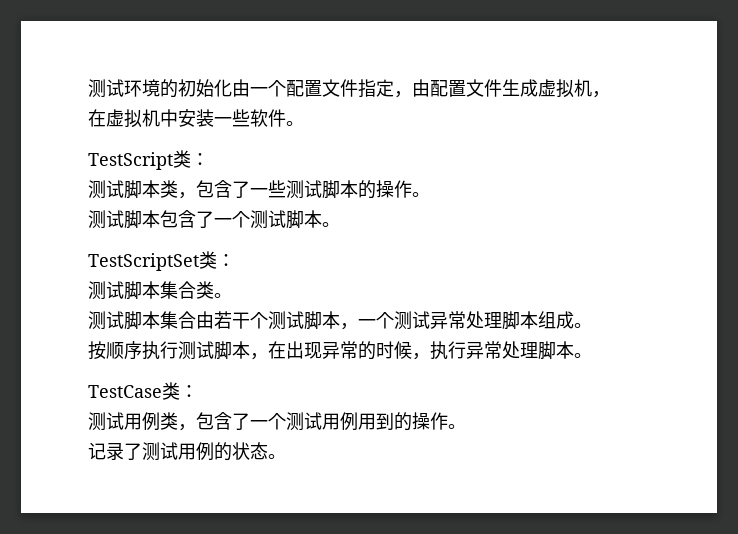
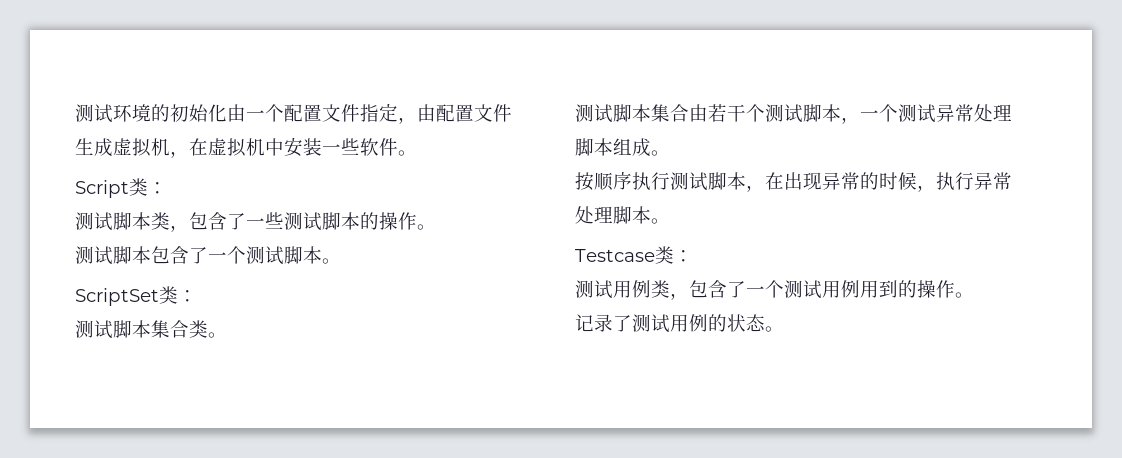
[88,152,173,170] TestScript -> [75,180,129,198] Script
[88,253,199,271] TestScriptSet -> [75,288,159,306] ScriptSet
[88,385,162,398] TestCase -> [575,249,655,262] Testcase

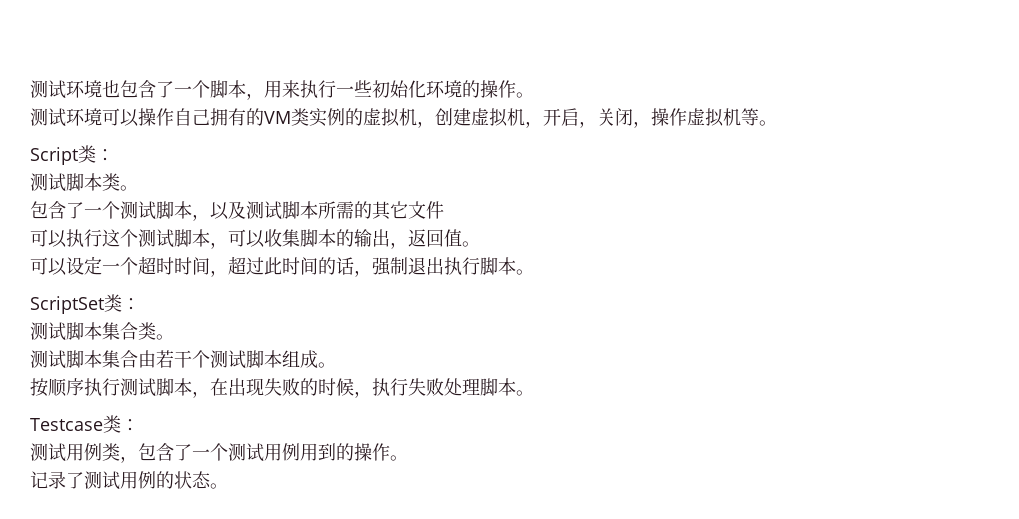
[75,103,512,124] [75,137,398,158] 测试环境的初始化由一个配置文件指定，由配置文件生成虚拟机，在虚拟机中安装一些软件 -> [30,80,534,100] [30,108,759,128] 测试环境也包含了一个脚本，用来执行一些初始化环境的操作。 // 测试环境可以操作自己拥有的VM类实例的虚拟机，创建虚拟机，开启，关闭，操作虚拟机等
[170,212,436,232] [75,246,151,265] ，包含了一些测试脚本的操作。 // 测试脚本 -> [120,185,138,191] 。 //
(322, 255) none -> [192,201,444,221] [30,229,480,249] [30,256,516,277] ，以及测试脚本所需的其它文件 // 可以执行这个测试脚本，可以收集脚本的输出，返回值。 // 可以设定一个超时时间，超过此时间的话，强制退出执行脚本
[841,104,1012,124] [575,138,613,156] ，一个测试异常处理脚本 -> (282, 359) none
[822,172,860,190] 异常 -> [264,378,300,396] 失败
[974,172,1012,190] 异常 -> [408,378,444,396] 失败

